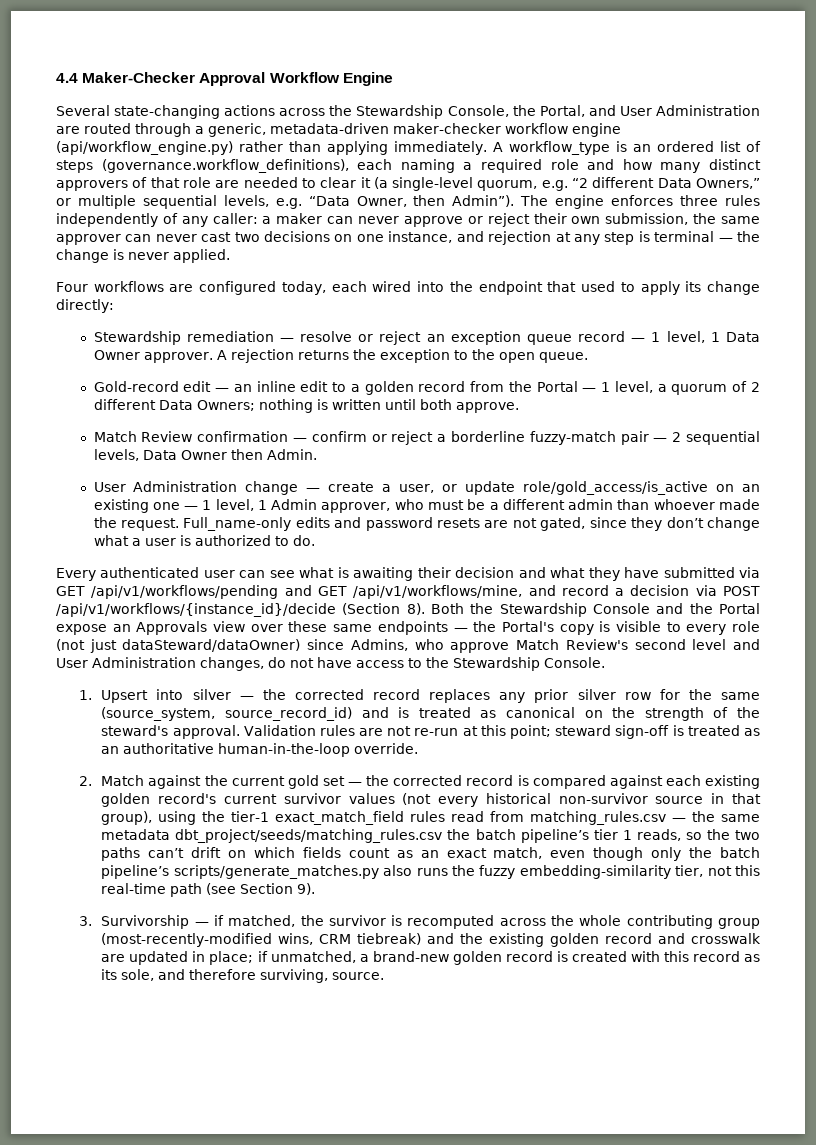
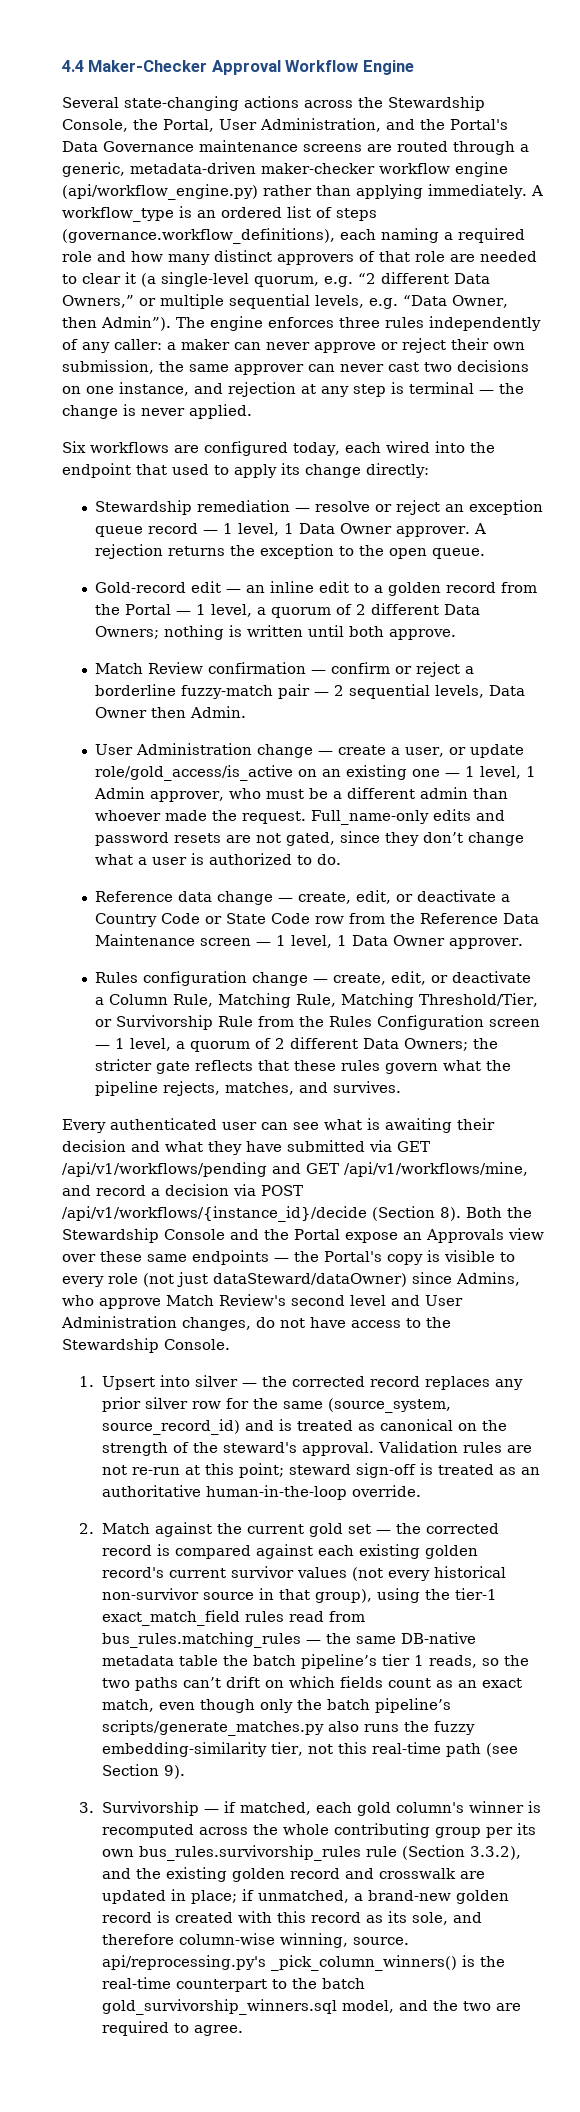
[588,105,760,116] and User Administration -> [219,118,508,132] [62,140,362,152] User Administration, and the Portal's Data Governance maintenance screens
[56,282,88,292] Four -> [62,441,86,453] Six
(315, 540) none -> [95,890,511,905] [95,913,540,927] [95,934,524,949] [95,971,532,986] [95,993,539,1008] [95,1015,541,1030] [95,1037,499,1052] [95,1059,512,1074] [95,1081,402,1096] // Reference data change — create, edit, or deactivate a Country Code or State Code row from the Reference Data Maintenance screen — 1 level, 1 Data Owner approver. // Rules configuration change — create, edit, or deactivate a Column Rule, Matching Rule, Matching Threshold/Tier, or Survivorship Rule from the Rules Configuration screen — 1 level, a quorum of 2 different Data Owners; the stricter gate reflects that these rules govern what the pipeline rejects, matches, and survives.
[530,811,667,825] matching_rules.csv -> [101,1632,301,1648] bus_rules.matching_rules
[101,829,443,843] metadata dbt_project/seeds/matching_rules.csv -> [400,1632,476,1644] [101,1655,218,1666] DB-native metadata table
[300,915,386,926] the survivor -> [315,1801,524,1816] each gold column's winner
[101,933,422,947] (most-recently-modified wins, CRM tiebreak) -> [485,1823,536,1838] [101,1845,521,1861] per its own bus_rules.survivorship_rules rule (Section 3.3.2),
[260,969,385,983] surviving, source. -> [178,1933,409,1948] [101,1955,505,1971] [101,1977,365,1992] [101,1999,521,2015] [101,2021,243,2036] column-wise winning, source. api/reprocessing.py's _pick_column_winners() is the real-time counterpart to the batch gold_survivorship_winners.sql model, and the two are required to agree.

